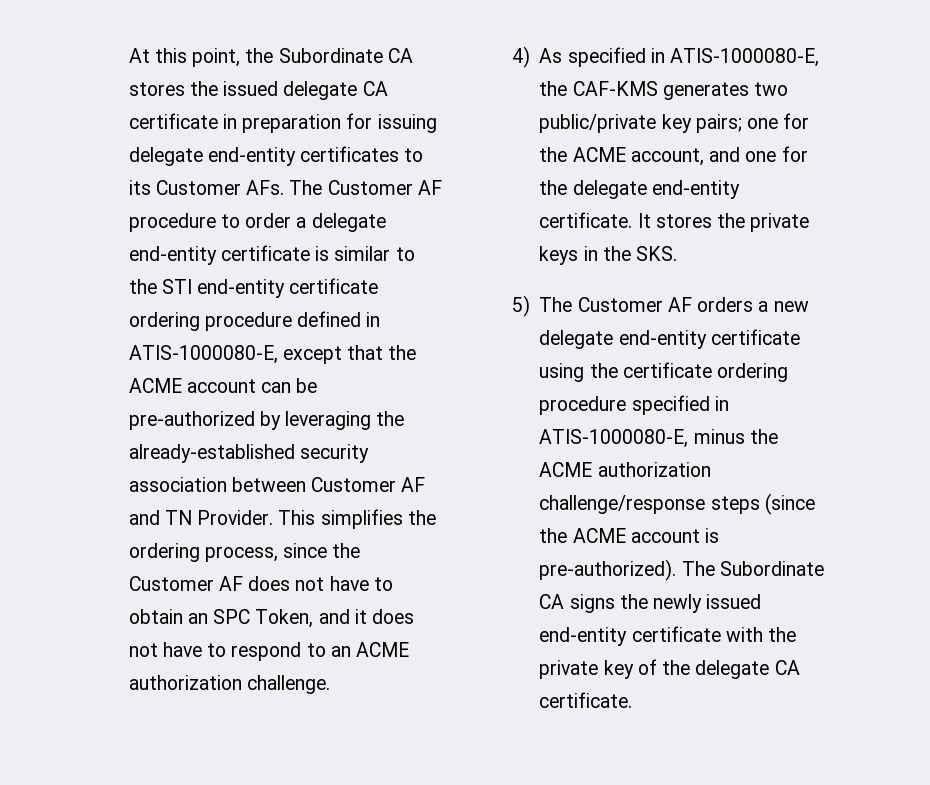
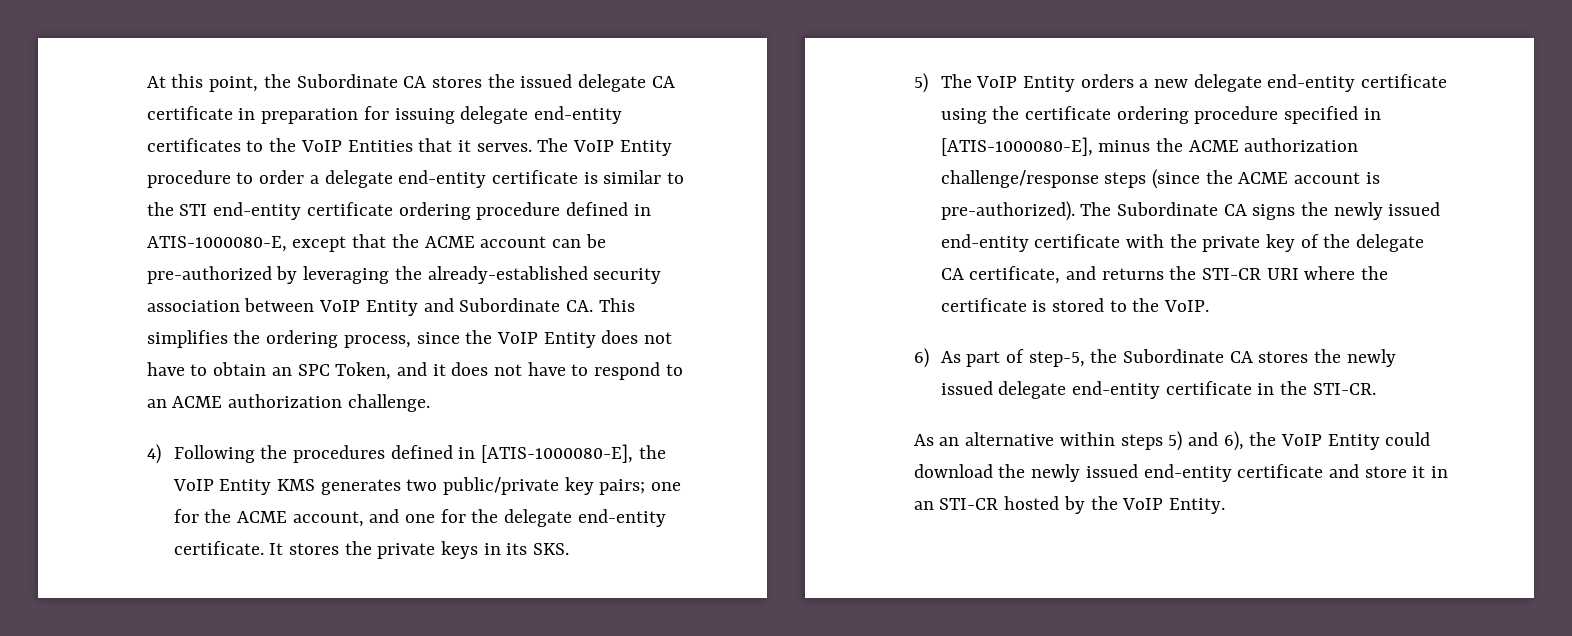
[128,180,442,195] its Customer AFs. The Customer AF -> [269,138,672,156] the VoIP Entities that it serves. The VoIP Entity
[311,477,426,492] [128,510,274,525] Customer AF and TN Provider. -> [319,298,593,316] VoIP Entity and Subordinate CA.
[128,576,243,591] Customer AF -> [496,332,596,348] VoIP Entity
[539,47,820,67] [539,81,658,96] As specified in ATIS-1000080-E, the CAF-KMS -> [173,444,666,463] [172,479,315,495] Following the procedures defined in [ATIS-1000080-E], the VoIP Entity KMS
[602,246,631,261] the -> [506,543,528,555] its
[577,297,692,312] Customer AF -> [976,76,1075,92] VoIP Entity
[539,429,689,448] ATIS-1000080-E, -> [940,137,1093,156] [ATIS-1000080-E],
[539,692,633,708] certificate. -> [969,266,1388,284] [940,298,1209,312] [913,348,1396,368] [940,381,1376,399] [913,431,1431,451] [913,464,1448,482] [913,496,1225,514] certificate, and returns the STI-CR URI where the certificate is stored to the VoIP. // 6) As part of step-5, the Subordinate CA stores the newly issued delegate end-entity certificate in the STI-CR. // As an alternative within steps 5) and 6), the VoIP Entity could download the newly issued end-entity certificate and store it in an STI-CR hosted by the VoIP Entity.

